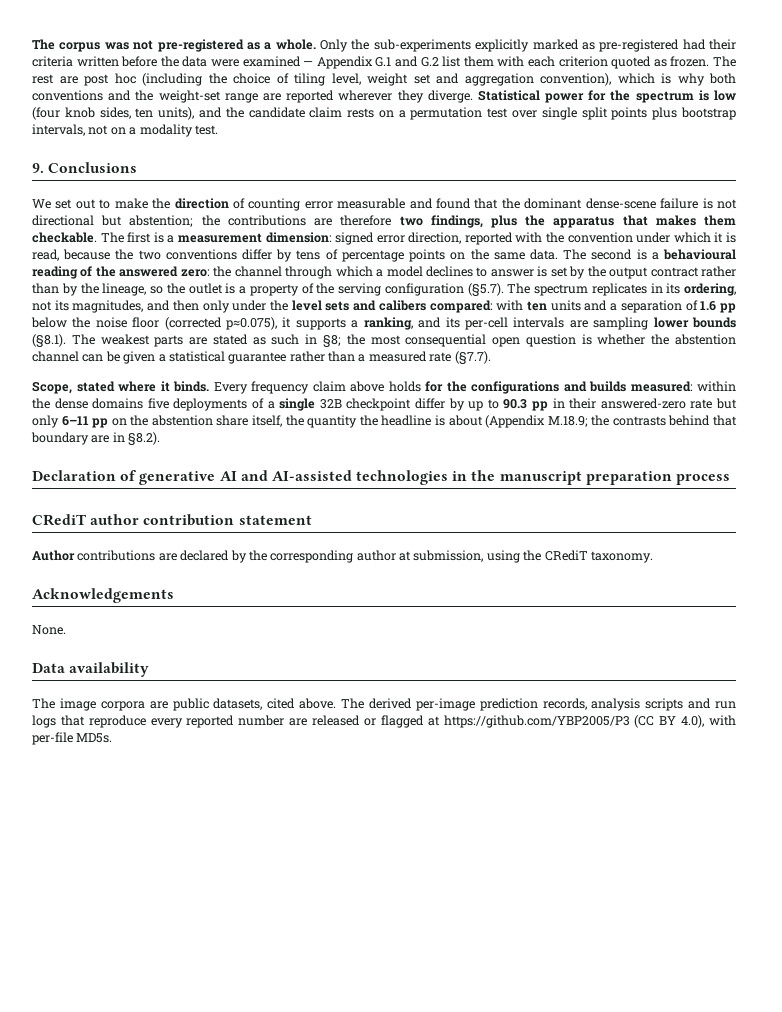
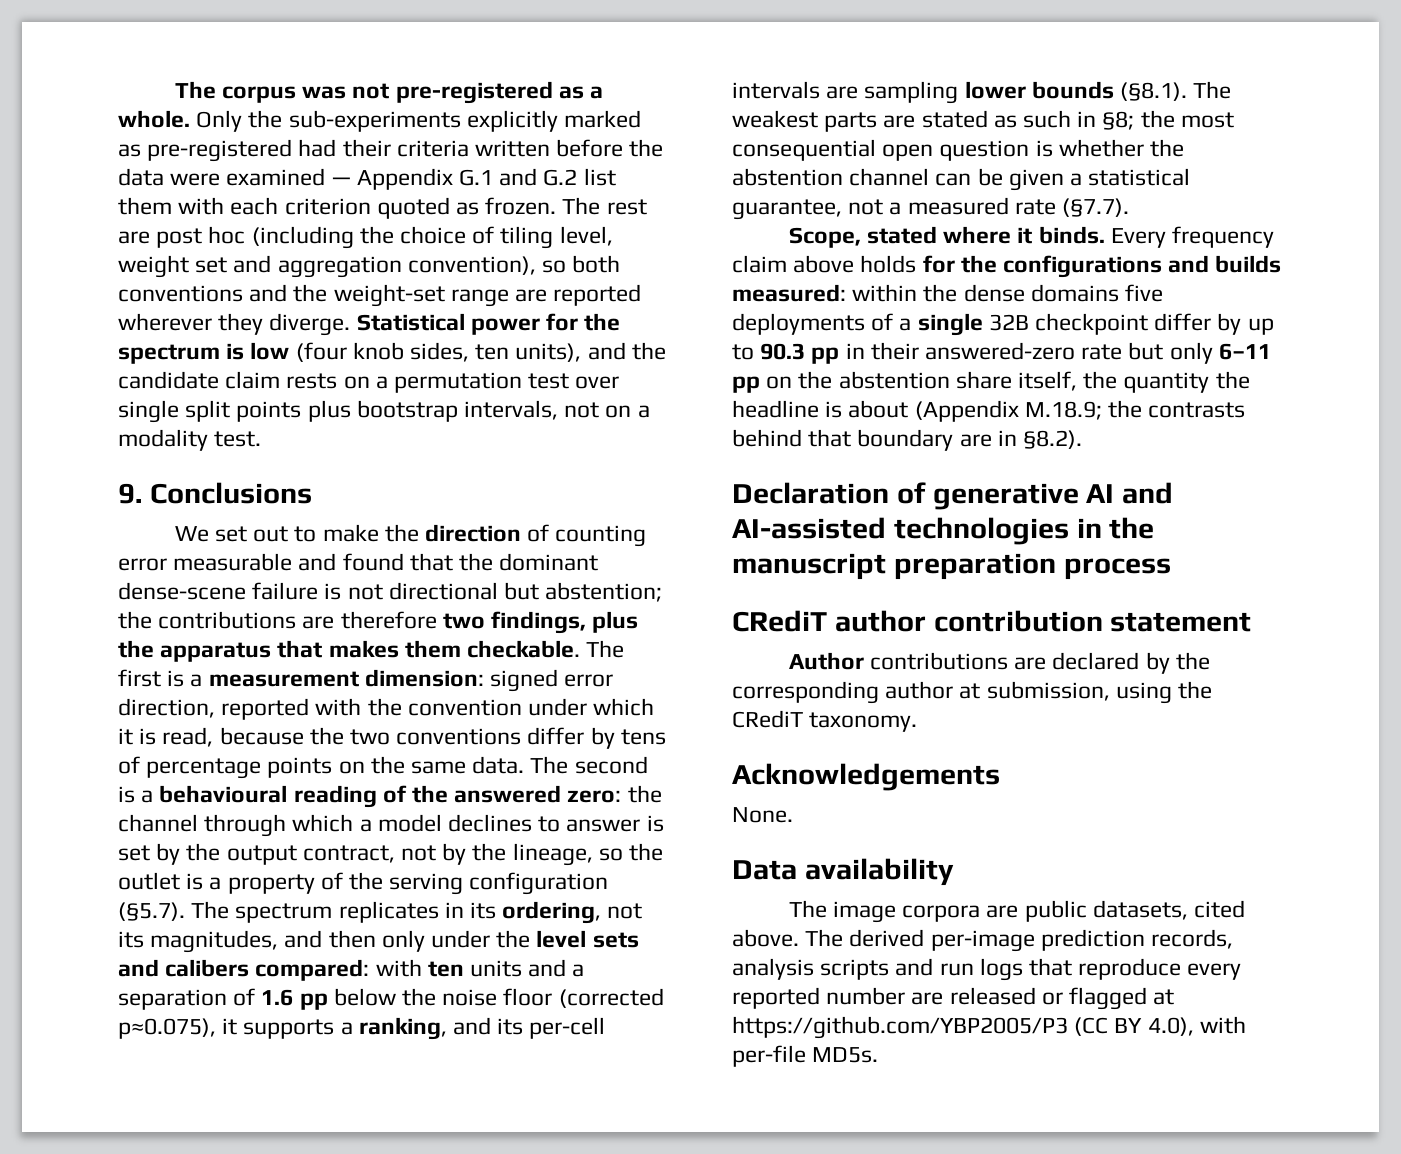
[617,73,705,86] which is why -> [542,260,567,273] so
[650,266,737,277] [32,283,59,294] contract rather than -> [302,845,437,863] contract, not
[228,351,355,364] guarantee rather than -> [732,199,884,220] guarantee, not

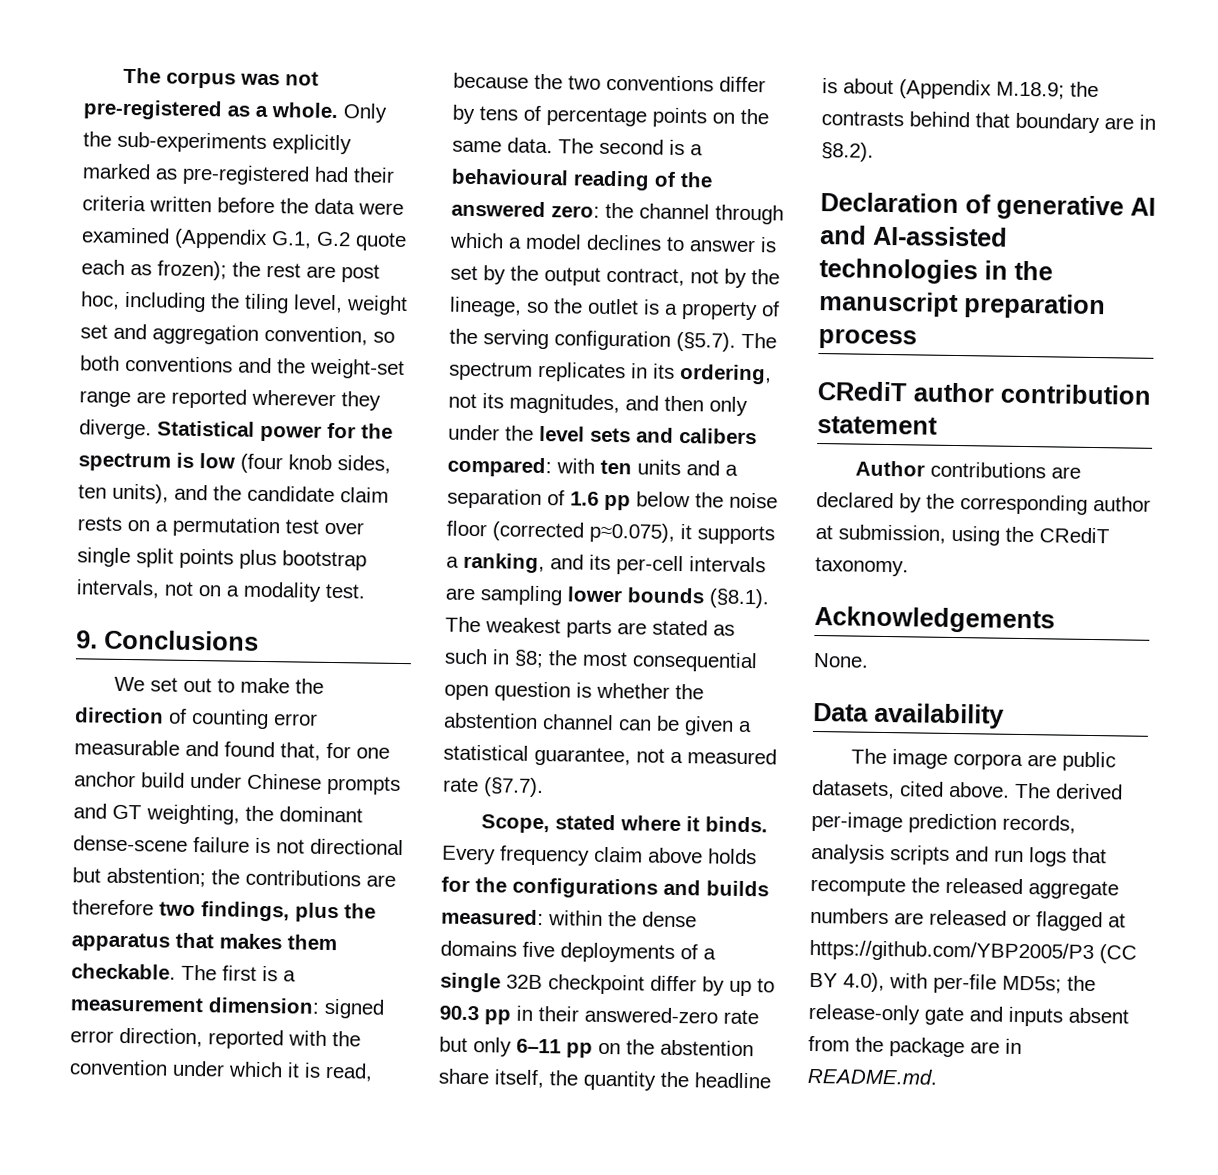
[331,168,616,190] [118,197,647,219] [118,226,495,249] — Appendix G.1 and G.2 list them with each criterion quoted as frozen. The rest are post hoc (including the choice of -> [174,228,407,252] [81,259,380,283] [80,291,240,313] (Appendix G.1, G.2 quote each as frozen); the rest are post hoc, including the
[407,256,536,275] convention), -> [264,325,368,346] convention,
[409,553,453,571] that -> [280,742,390,761] [74,771,401,795] [73,803,240,825] that, for one anchor build under Chinese prompts and GT weighting,
[1078,958,1242,980] [732,987,906,1009] reproduce every reported number -> [810,876,1119,900] [810,907,889,925] recompute the released aggregate numbers
[812,1047,879,1063] MD5s. -> [1002,975,1096,994] [808,1003,1129,1027] [808,1035,1022,1058] [807,1067,938,1085] MD5s; the release-only gate and inputs absent from the package are in README.md.

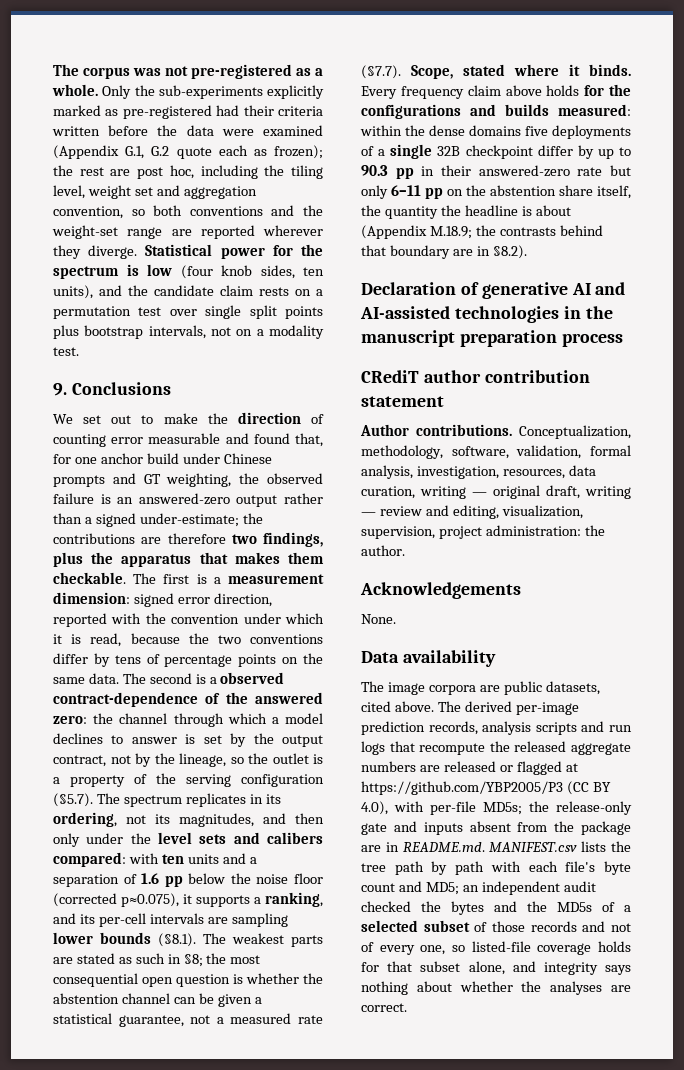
[279,806,363,823] [73,835,404,856] [72,867,206,888] dominant dense-scene failure is not directional but abstention; -> [267,473,323,484] [53,493,323,507] [53,513,239,527] observed failure is an answered-zero output rather than a signed under-estimate;
[451,168,650,191] behavioural reading -> [220,672,285,684] [53,692,198,707] observed contract-dependence
(544, 787) // -> (401, 72) none
[929,461,1081,479] [816,491,1151,515] [815,524,1110,546] [815,556,909,577] contributions are declared by the corresponding author at submission, using the CRediT taxonomy. -> [416,424,631,439] [361,445,631,459] [361,465,596,479] [361,485,631,499] [361,505,583,519] [361,525,605,539] [361,545,405,556] contributions. Conceptualization, methodology, software, validation, formal analysis, investigation, resources, data curation, writing — original draft, writing — review and editing, visualization, supervision, project administration: the author.
(938, 1076) none -> [489,841,631,852] [361,861,631,875] [361,881,596,895] [361,901,631,915] [361,920,631,932] [361,941,631,955] [361,961,631,975] [361,981,631,995] [361,1003,407,1012] MANIFEST.csv lists the tree path by path with each file's byte count and MD5; an independent audit checked the bytes and the MD5s of a selected subset of those records and not of every one, so listed-file coverage holds for that subset alone, and integrity says nothing about whether the analyses are correct.

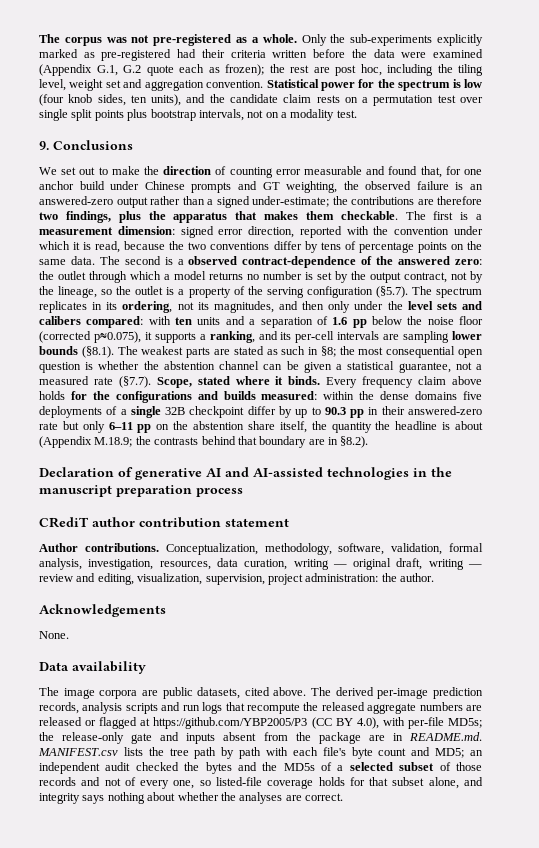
[53,205,323,219] [52,225,323,239] [53,245,138,259] convention, so both conventions and the weight-set range are reported wherever they diverge. -> [206,80,264,88] convention.
[119,713,168,724] channel -> [58,271,86,280] outlet
[53,733,177,744] declines to answer -> [209,271,302,280] returns no number

